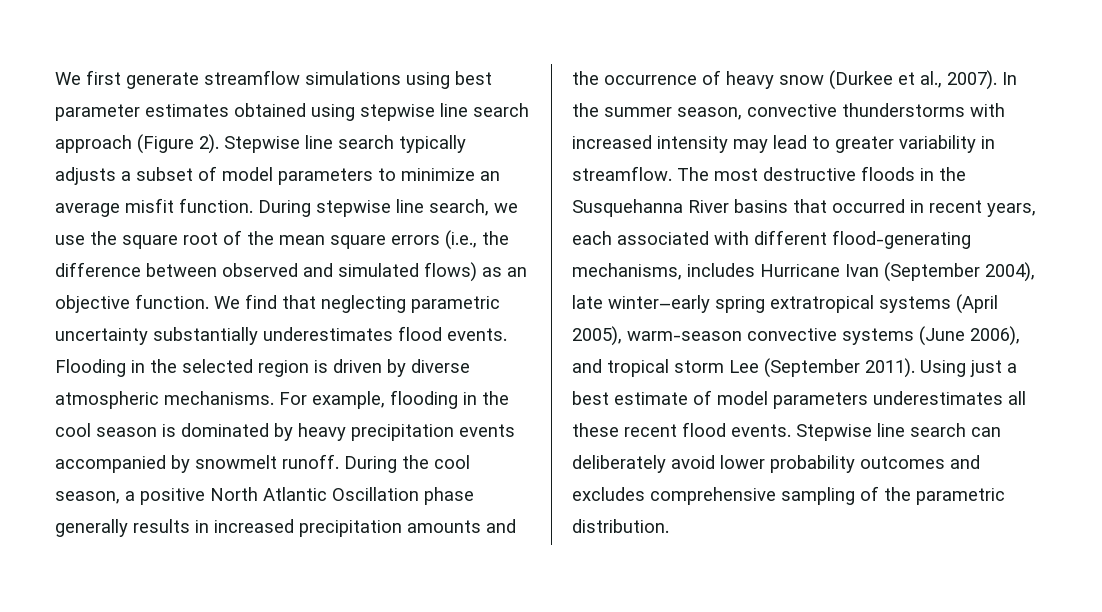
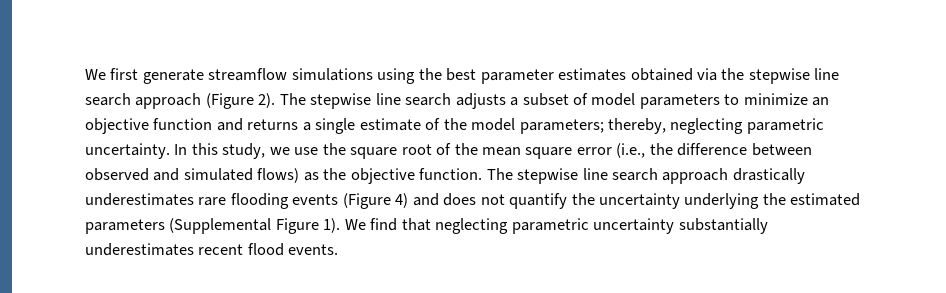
(450, 80) none -> [418,68,442,80] the
[311,104,355,121] using -> [697,68,745,81] via the
[224,135,466,153] Stepwise line search typically -> [279,93,452,109] The stepwise line search
[55,198,489,217] average misfit function. During stepwise line search, -> [85,118,824,134] [85,143,266,159] objective function and returns a single estimate of the model parameters; thereby, neglecting parametric uncertainty. In this study,
[391,235,440,245] errors -> [576,147,612,155] error
[507,267,527,277] an -> [323,168,347,180] the
(209, 301) none -> [486,168,805,184] [85,193,861,209] [85,218,341,234] The stepwise line search approach drastically underestimates rare flooding events (Figure 4) and does not quantify the uncertainty underlying the estimated parameters (Supplemental Figure 1).
[398,326,507,341] [55,359,470,377] [55,390,509,409] [55,423,515,441] [55,454,470,473] [55,487,474,505] [55,519,516,537] [572,70,1017,90] [572,103,1005,120] [572,135,995,153] [572,166,966,181] [572,199,1036,217] [572,230,971,249] [572,262,1035,282] [572,294,998,314] [572,326,1020,346] [572,358,1017,378] [572,390,1026,409] [572,422,1001,441] [572,455,980,473] [572,486,1005,505] [572,519,669,533] flood events. Flooding in the selected region is driven by diverse atmospheric mechanisms. For example, flooding in the cool season is dominated by heavy precipitation events accompanied by snowmelt runoff. During the cool season, a positive North Atlantic Oscillation phase generally results in increased precipitation amounts and the occurrence of heavy snow (Durkee et al., 2007). In the summer season, convective thunderstorms with increased intensity may lead to greater variability in streamflow. The most destructive floods in the Susquehanna River basins that occurred in recent years, each associated with different flood-generating mechanisms, includes Hurricane Ivan (September 2004), late winter–early spring extratropical systems (April 2005), warm-season convective systems (June 2006), and tropical storm Lee (September 2011). Using just a best estimate of model parameters underestimates all these recent flood events. Stepwise line search can deliberately avoid lower probability outcomes and excludes comprehensive sampling of the parametric distribution. -> [198,243,339,256] recent flood events.

